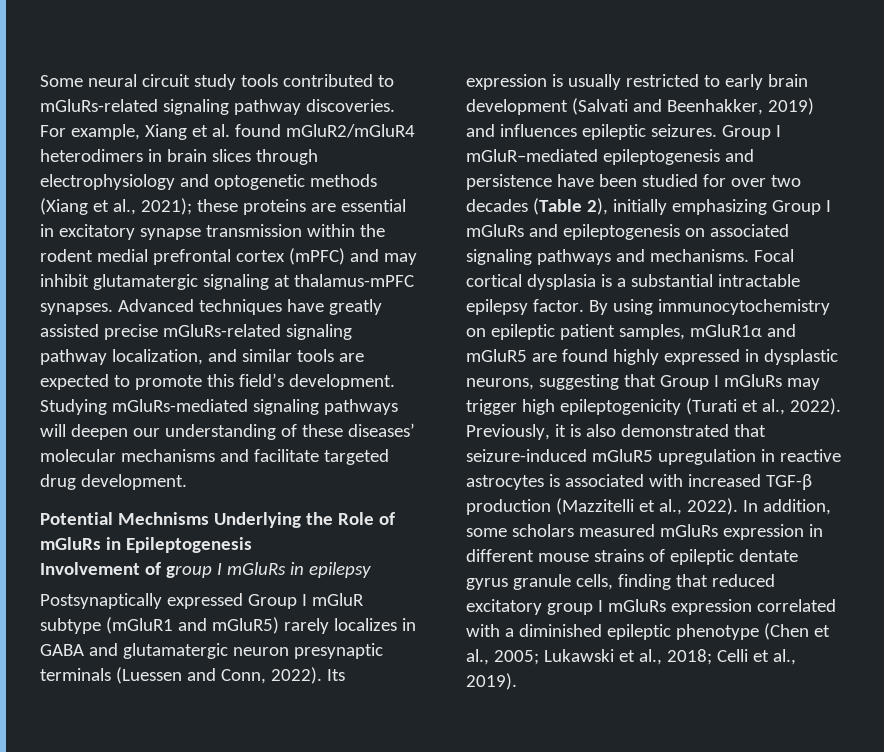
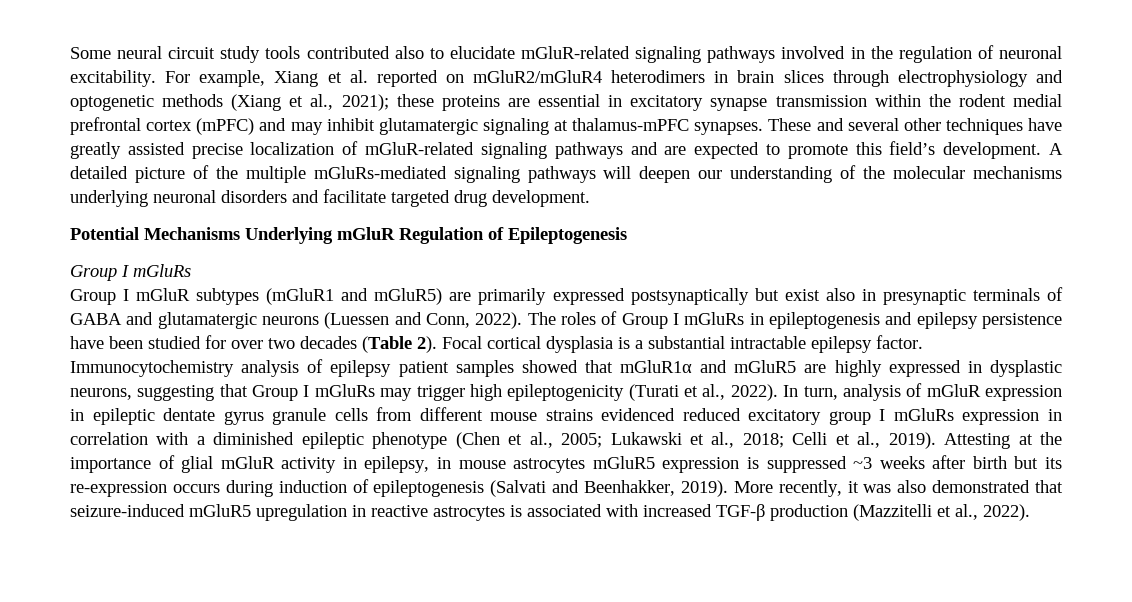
[377,75,394,87] [40,99,395,115] to mGluRs-related signaling pathway discoveries. -> [394,45,1062,63] [70,70,156,87] also to elucidate mGluR-related signaling pathways involved in the regulation of neuronal excitability.
[234,124,281,137] found -> [376,70,464,87] reported on
[117,299,194,312] Advanced -> [768,118,941,131] These and several other
[162,324,352,340] [40,349,334,365] mGluRs-related signaling pathway localization, and similar tools -> [250,141,658,159] localization of mGluR-related signaling pathways and
[40,399,107,415] Studying -> [1049,143,1063,155] [70,165,306,183] A detailed picture of the multiple
[301,423,415,437] [40,449,215,462] these diseases’ molecular mechanisms -> [863,166,1062,179] [70,190,287,207] the molecular mechanisms underlying neuronal disorders
[117,512,395,528] [40,537,252,553] [40,562,371,578] [40,593,243,609] Mechnisms Underlying the Role of mGluRs in Epileptogenesis // Involvement of group I mGluRs in epilepsy // Postsynaptically expressed -> [144,227,627,244] [70,264,191,281] Mechanisms Underlying mGluR Regulation of Epileptogenesis // Group I mGluRs //
[40,618,101,634] subtype -> [196,288,260,305] subtypes
[283,618,416,634] [40,643,383,659] [40,667,345,684] [466,74,808,90] [466,98,814,115] [466,124,781,140] [466,149,598,162] rarely localizes in GABA and glutamatergic neuron presynaptic terminals (Luessen and Conn, 2022). Its expression is usually restricted to early brain development (Salvati and Beenhakker, 2019) and influences epileptic seizures. Group I mGluR–mediated -> [449,287,1063,305] [70,311,764,329] are primarily expressed postsynaptically but exist also in presynaptic terminals of GABA and glutamatergic neurons (Luessen and Conn, 2022). The roles of Group I mGluRs in
(754, 155) none -> [916,312,978,329] epilepsy
[586,198,831,215] [466,224,789,240] [466,249,749,265] 2), initially emphasizing Group I mGluRs and epileptogenesis on associated signaling pathways and mechanisms. -> [417,336,437,353] 2).
[588,299,830,315] [466,324,685,340] By using immunocytochemistry on epileptic patient samples, -> [70,359,613,377] Immunocytochemistry analysis of epilepsy patient samples showed that
[561,349,608,362] found -> (827, 368) none
[466,424,581,440] Previously, it is -> [783,383,1062,401] [70,407,1062,425] [70,432,1063,449] [70,455,1062,473] [70,479,892,497] In turn, analysis of mGluR expression in epileptic dentate gyrus granule cells from different mouse strains evidenced reduced excitatory group I mGluRs expression in correlation with a diminished epileptic phenotype (Chen et al., 2005; Lukawski et al., 2018; Celli et al., 2019). Attesting at the importance of glial mGluR activity in epilepsy, in mouse astrocytes mGluR5 expression is suppressed ~3 weeks after birth but its re-expression occurs during induction of epileptogenesis (Salvati and Beenhakker, 2019). More recently, it was
[742,499,831,515] [466,524,823,540] [466,549,798,565] [466,574,775,590] [466,599,836,615] [466,623,830,640] [466,649,796,665] [466,673,517,690] In addition, some scholars measured mGluRs expression in different mouse strains of epileptic dentate gyrus granule cells, finding that reduced excitatory group I mGluRs expression correlated with a diminished epileptic phenotype (Chen et al., 2005; Lukawski et al., 2018; Celli et al., 2019). -> (1030, 512) none

